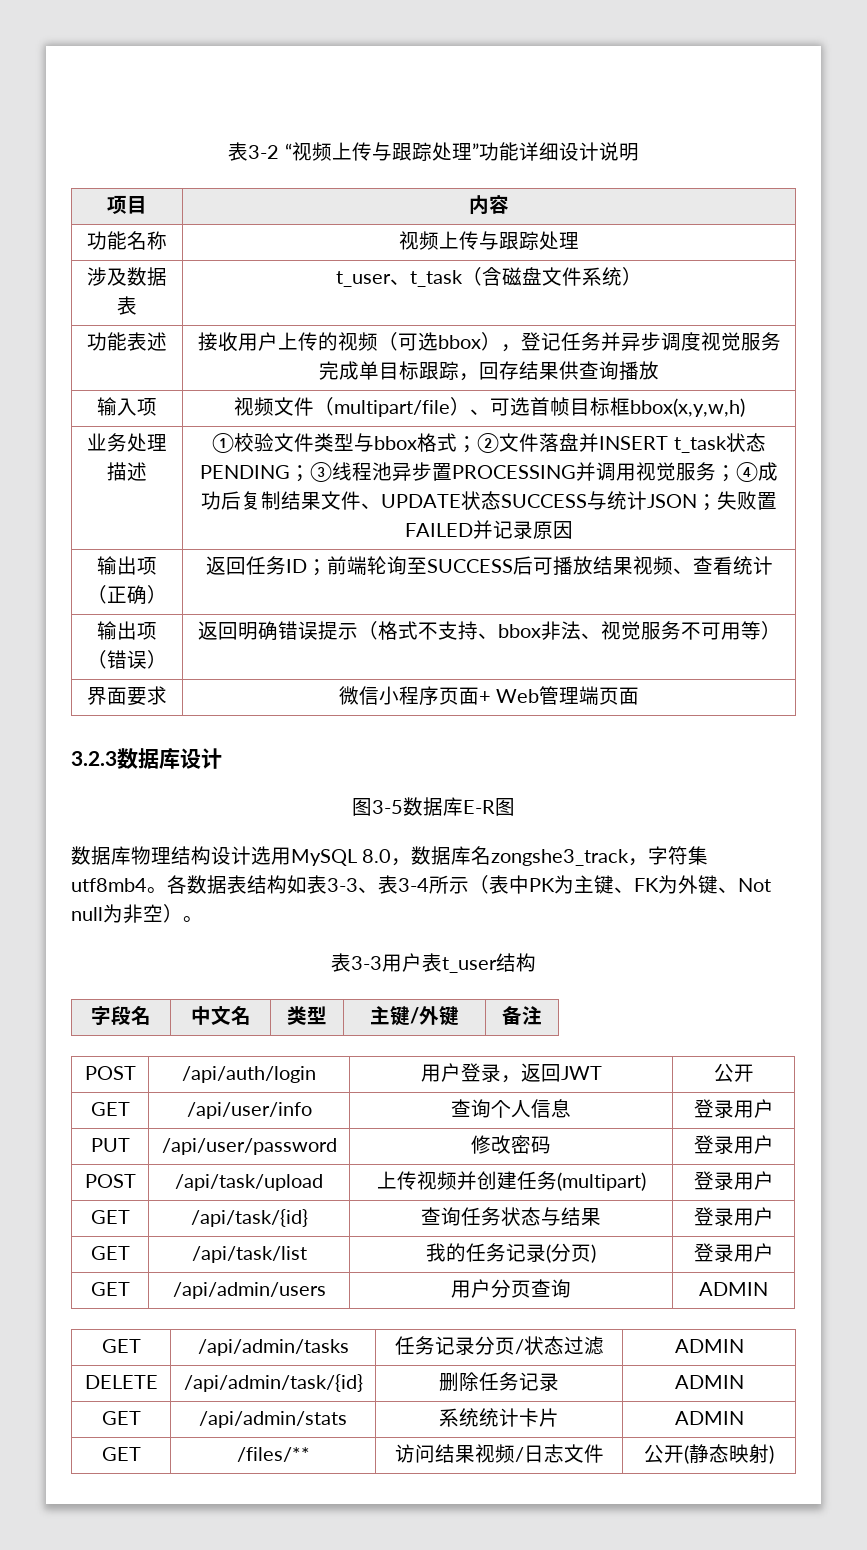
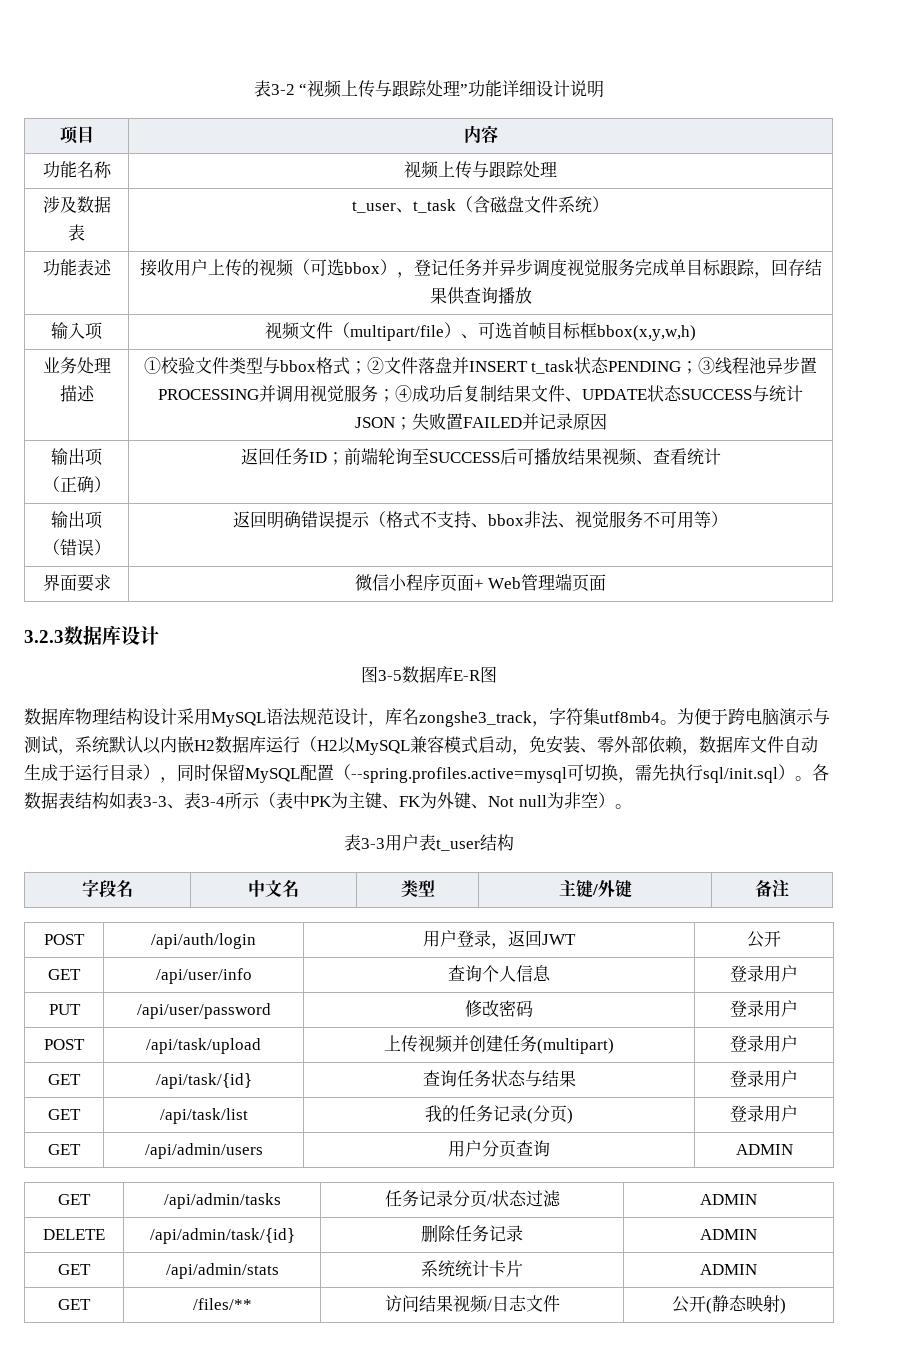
[251,846,452,866] 选用MySQL 8.0，数据 -> [177,708,385,727] 采用MySQL语法规范设计，
(167, 890) none -> [677,708,830,726] [24,736,818,755] [24,764,812,783] 为便于跨电脑演示与测试，系统默认以内嵌H2数据库运行（H2以MySQL兼容模式启动，免安装、零外部依赖，数据库文件自动生成于运行目录），同时保留MySQL配置（--spring.profiles.active=mysql可切换，需先执行sql/init.sql）。

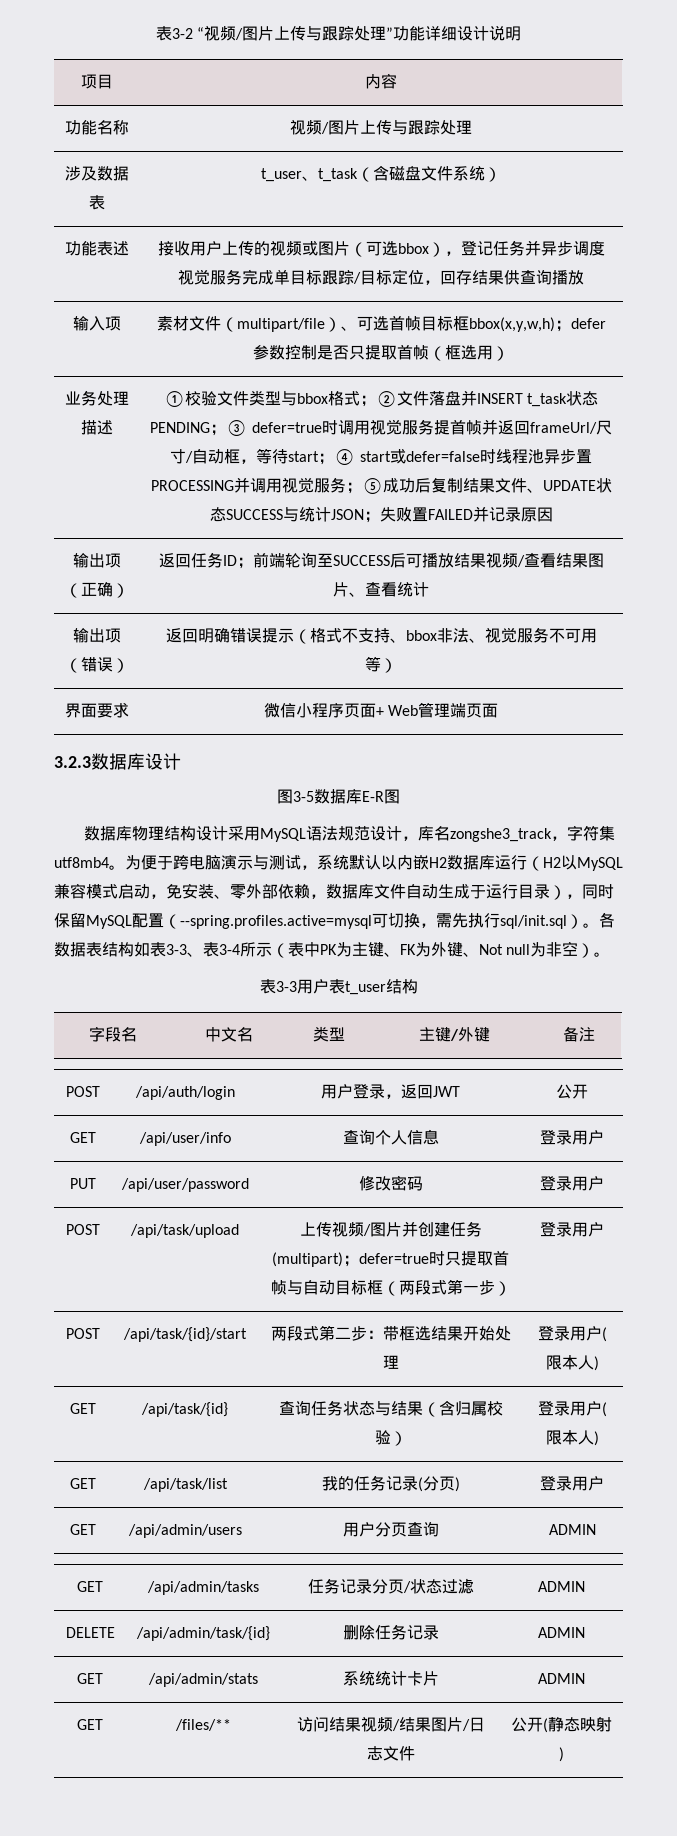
(343, 89) none -> [235,26,275,41] /图片
(439, 170) none -> [321,120,360,135] /图片
(294, 268) none -> [301,241,350,256] 或图片
(755, 267) none -> [353,269,424,285] /目标定位
[265,322,300,340] 视频 -> [156,316,189,331] 素材
(696, 333) none -> [554,318,606,332] [253,345,509,361] ；defer参数控制是否只提取首帧（框选用）
(716, 365) none -> [251,419,612,435] [170,448,496,465] defer=true时调用视觉服务提首帧并返回frameUrl/尺寸/自动框，等待start；④ start或defer=false时
[395,385,412,402] ④ -> [361,478,383,494] ⑤
(637, 457) none -> [516,553,604,568] [333,582,349,597] /查看结果图片
(453, 1044) none -> [362,1222,402,1237] /图片
[730,1035,798,1052] | 登录用户 -> [343,1251,509,1267] [270,1279,511,1296] [540,1222,604,1237] [65,1328,100,1339] [123,1327,247,1342] [270,1325,511,1341] [382,1355,399,1369] [537,1326,607,1342] [545,1355,599,1371] ；defer=true时只提取首帧与自动目标框（两段式第一步） | 登录用户 // POST | /api/task/{id}/start | 两段式第二步：带框选结果开始处理 | 登录用户(限本人)
[730,1070,798,1087] | 登录用户 -> [422,1401,503,1417] [374,1430,407,1446] [537,1401,607,1417] [545,1430,599,1446] （含归属校验） | 登录用户(限本人)
(492, 1304) none -> [398,1717,470,1732] 结果图片/

